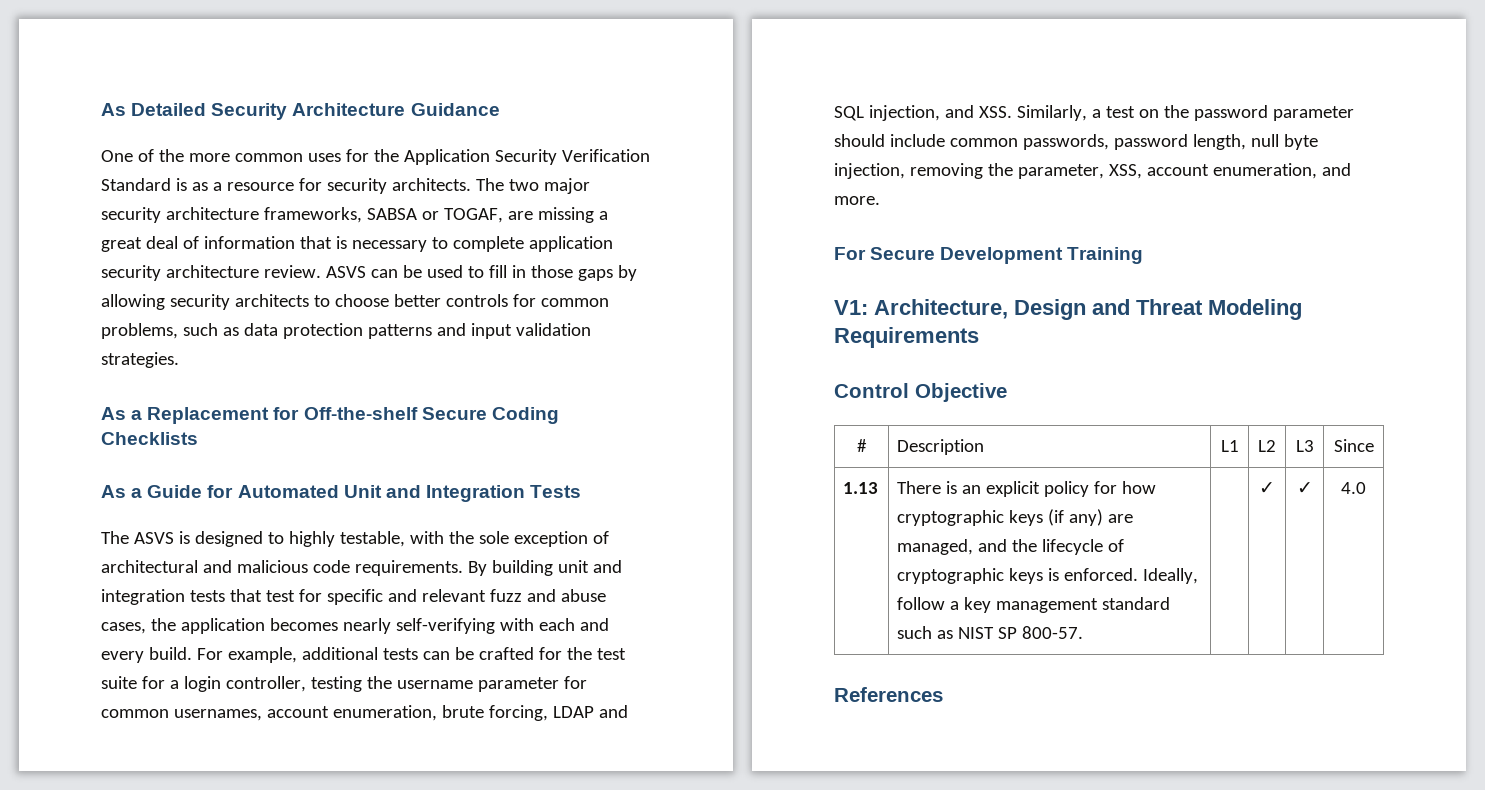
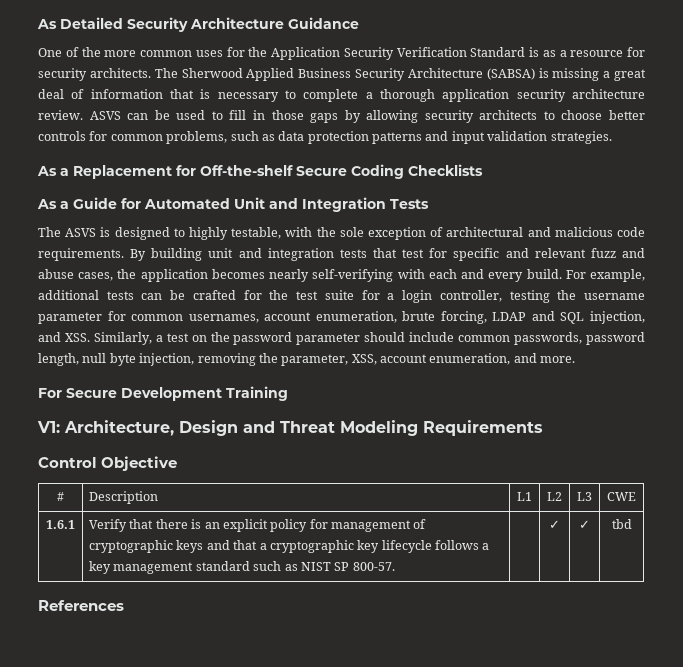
[508,178,590,194] [101,207,533,223] two major security architecture frameworks, SABSA or TOGAF, are -> [181,68,549,81] Sherwood Applied Business Security Architecture (SABSA) is
(524, 244) none -> [365,89,435,102] a thorough
[1333,439,1374,452] [843,482,879,494] [897,481,942,494] Since // 1.13 | There -> [607,492,636,501] [46,520,75,529] [89,519,188,532] CWE // 1.6.1 | Verify that there
[1122,481,1157,494] [897,509,1134,526] [897,539,1125,555] [897,568,1199,584] [897,597,946,610] how cryptographic keys (if any) are managed, and the lifecycle of cryptographic keys is enforced. Ideally, follow -> [331,519,427,532] [89,540,480,553] management of cryptographic keys and that a cryptographic key lifecycle follows
[1341,482,1366,494] 4.0 -> [611,519,632,529] tbd

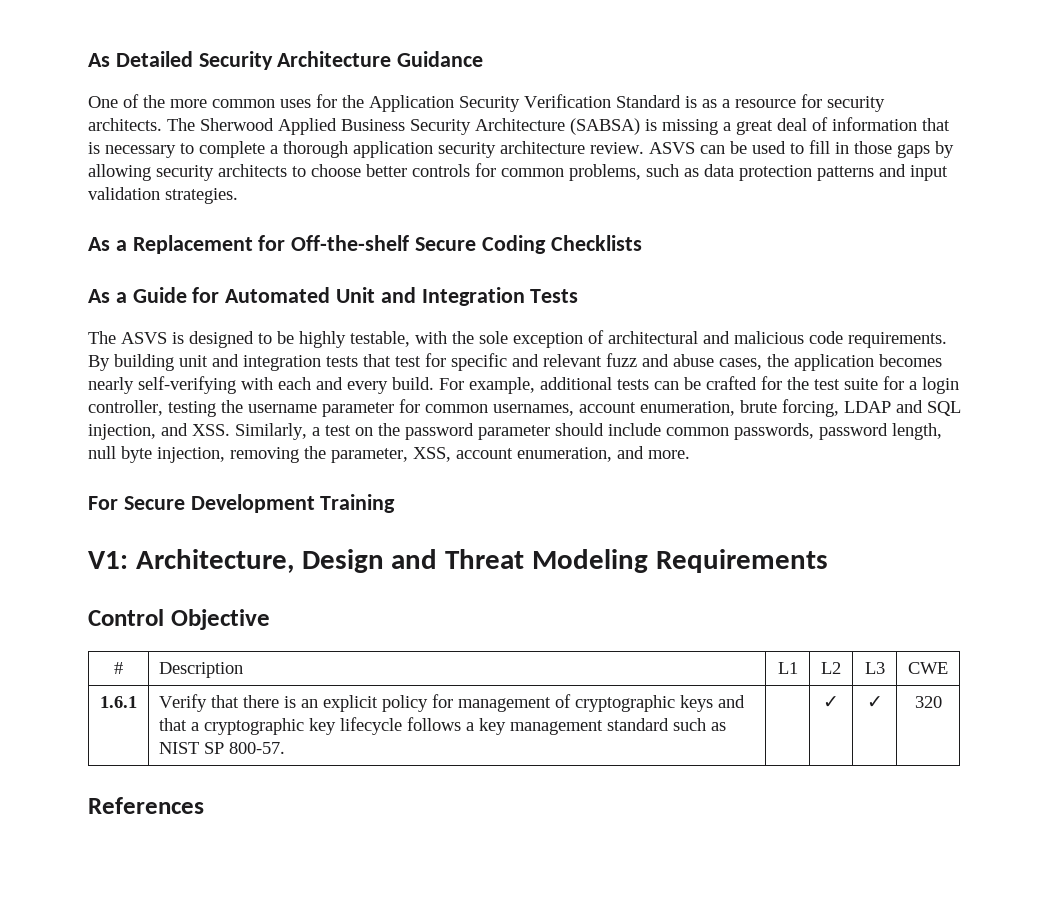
(185, 232) none -> [277,331,294,344] be
[611,519,632,529] tbd -> [914,696,942,708] 320

